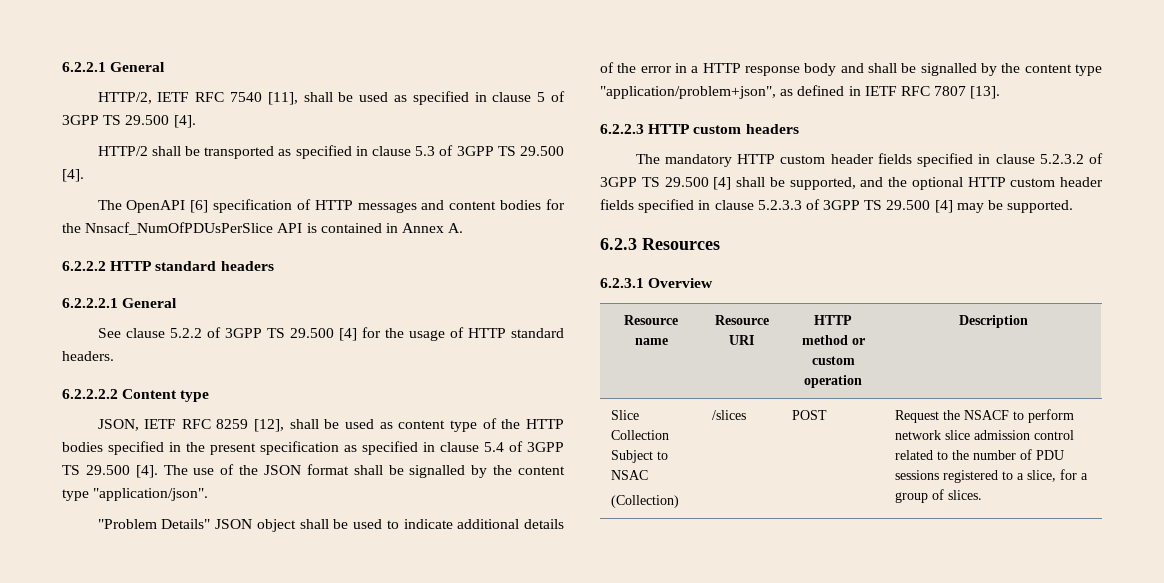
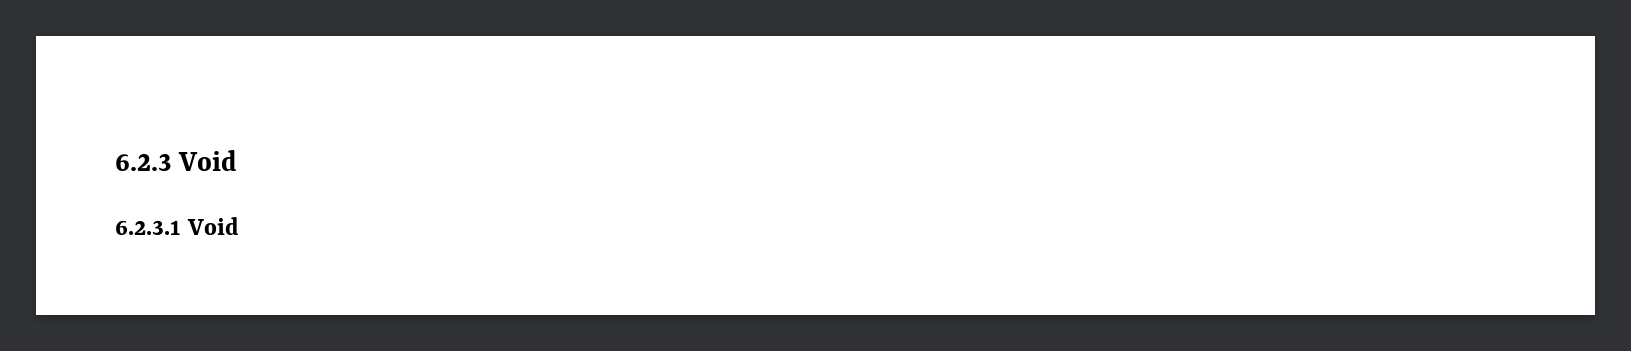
[62,62,166,72] [97,91,565,105] [62,115,196,128] [97,145,564,159] [62,169,84,182] [97,199,565,213] [62,222,464,235] [62,261,274,271] [62,298,178,308] [97,327,564,341] [62,351,114,361] [62,389,210,402] [97,418,564,432] [62,441,564,455] [62,464,565,478] [62,488,209,501] [97,519,564,532] [600,62,1102,76] [600,85,1001,99] [600,124,799,134] [635,153,1103,167] [600,177,1103,190] [600,199,1074,213] [600,238,720,250] [600,278,714,288] [624,315,678,325] [634,338,668,345] [714,315,769,325] [729,335,754,345] [814,315,852,325] [801,335,865,345] [811,356,855,365] [804,375,862,388] [958,315,1028,328] [610,410,639,420] [610,430,669,440] [610,450,668,463] [610,470,648,480] [610,495,679,508] [711,410,746,420] [791,410,827,420] [894,409,1074,423] [894,430,1074,440] [894,449,1064,460] [894,469,1088,483] [894,489,982,503] 6.2.2.1 General // HTTP/2, IETF RFC 7540 [11], shall be used as specified in clause 5 of 3GPP TS 29.500 [4]. // HTTP/2 shall be transported as specified in clause 5.3 of 3GPP TS 29.500 [4]. // The OpenAPI [6] specification of HTTP messages and content bodies for the Nnsacf_NumOfPDUsPerSlice API is contained in Annex A. // 6.2.2.2 HTTP standard headers // 6.2.2.2.1 General // See clause 5.2.2 of 3GPP TS 29.500 [4] for the usage of HTTP standard headers. // 6.2.2.2.2 Content type // JSON, IETF RFC 8259 [12], shall be used as content type of the HTTP bodies specified in the present specification as specified in clause 5.4 of 3GPP TS 29.500 [4]. The use of the JSON format shall be signalled by the content type "application/json". // "Problem Details" JSON object shall be used to indicate additional details of the error in a HTTP response body and shall be signalled by the content type "application/problem+json", as defined in IETF RFC 7807 [13]. // 6.2.2.3 HTTP custom headers // The mandatory HTTP custom header fields specified in clause 5.2.3.2 of 3GPP TS 29.500 [4] shall be supported, and the optional HTTP custom header fields specified in clause 5.2.3.3 of 3GPP TS 29.500 [4] may be supported. // 6.2.3 Resources // 6.2.3.1 Overview // Resource name | Resource URI | HTTP method or custom operation | Description // Slice Collection Subject to NSAC // (Collection) | /slices | POST | Request the NSACF to perform network slice admission control related to the number of PDU sessions registered to a slice, for a group of slices. -> [115,150,238,171] [115,217,240,235] 6.2.3 Void // 6.2.3.1 Void

